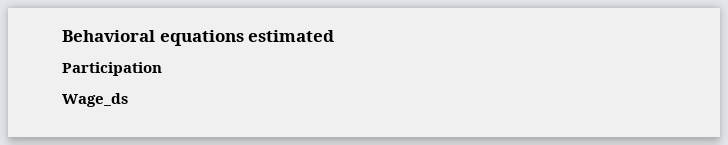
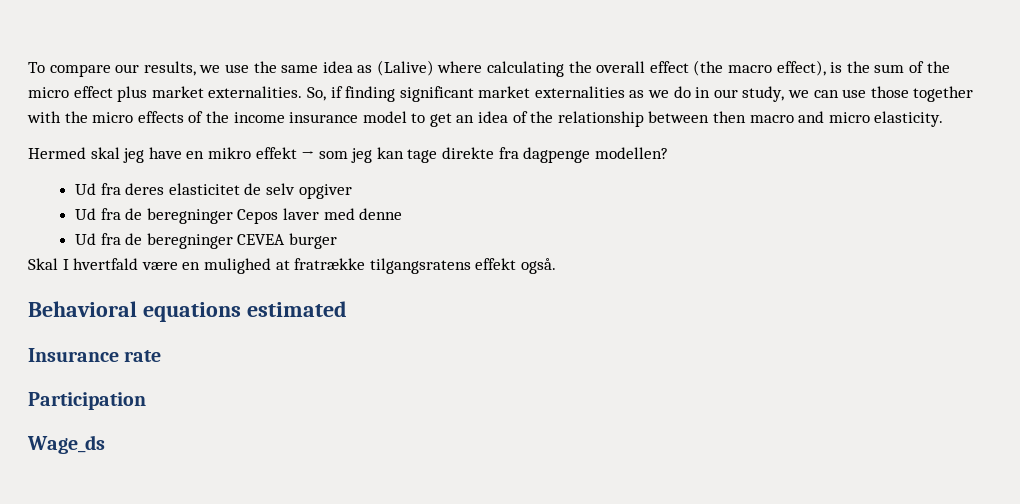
(62, 36) none -> [28,60,950,77] [28,86,974,102] [27,111,944,127] [28,147,668,163] [75,183,352,199] [75,208,403,224] [75,233,338,249] [28,258,556,274] To compare our results, we use the same idea as (Lalive) where calculating the overall effect (the macro effect), is the sum of the micro effect plus market externalities. So, if finding significant market externalities as we do in our study, we can use those together with the micro effects of the income insurance model to get an idea of the relationship between then macro and micro elasticity. // Hermed skal jeg have en mikro effekt → som jeg kan tage direkte fra dagpenge modellen? // Ud fra deres elasticitet de selv opgiver // Ud fra de beregninger Cepos laver med denne // Ud fra de beregninger CEVEA burger // Skal I hvertfald være en mulighed at fratrække tilgangsratens effekt også. //
(335, 36) none -> [28,348,162,362] // Insurance rate

